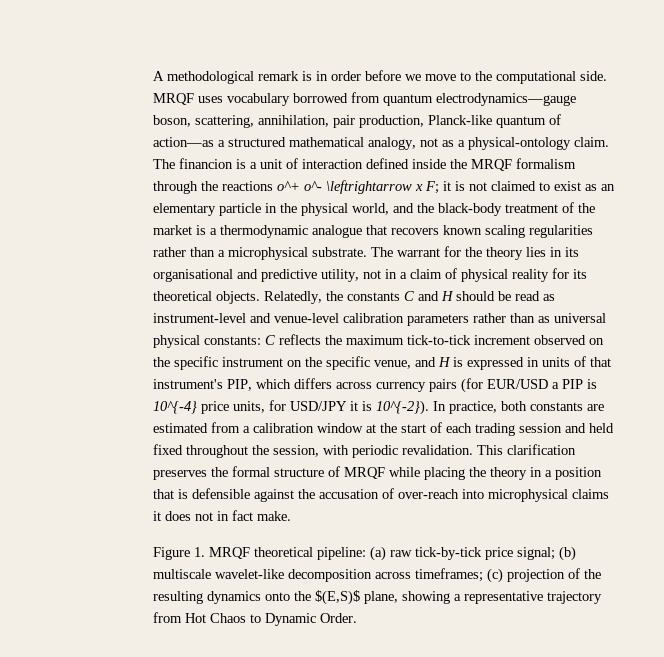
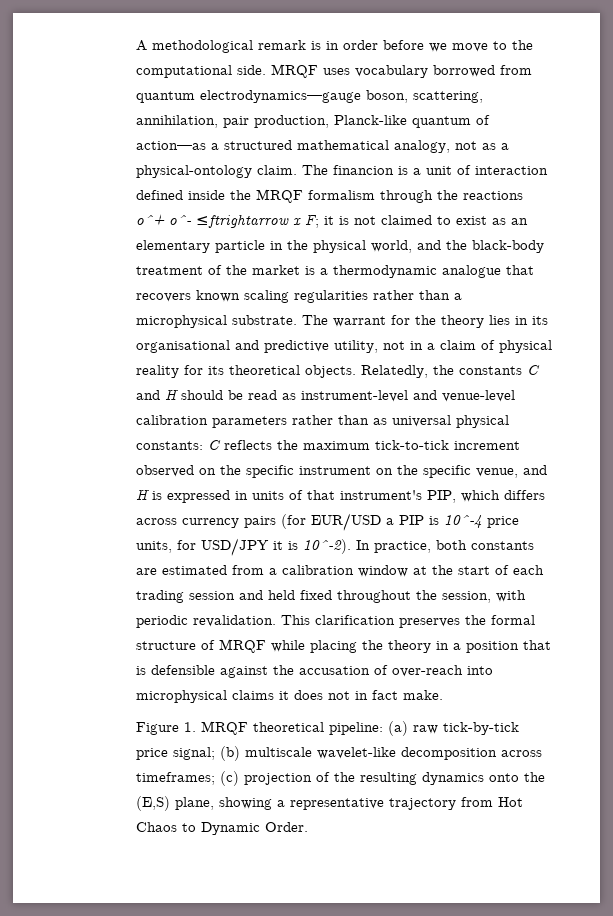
[325,180,412,194] \leftrightarrow -> [196,214,290,228] ≤ftrightarrow
[152,401,197,414] 10^{-4} -> [444,515,483,528] 10^-4
[375,400,429,415] 10^{-2}). -> [303,539,352,554] 10^-2).
[314,590,360,605] $(E,S)$ -> [136,796,171,811] (E,S)

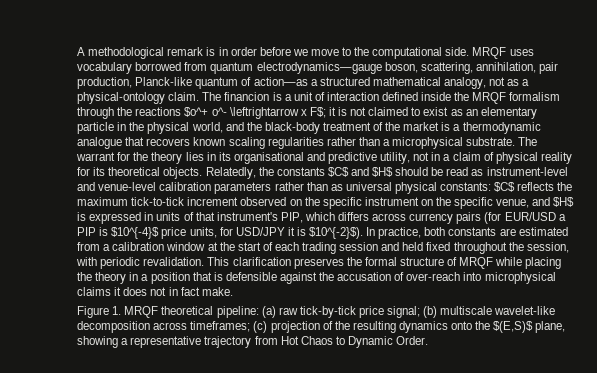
[136,214,320,228] o^+ o^- ≤ftrightarrow x F; -> [184,107,326,119] $o^+ o^- \leftrightarrow x F$;
[527,365,541,375] [136,389,179,400] C and H -> [327,167,394,177] $C$ and $H$
[208,440,222,450] C -> [494,182,516,192] $C$
[136,489,150,500] H -> [553,197,575,207] $H$
[444,515,483,528] 10^-4 -> [111,227,160,239] $10^{-4}$
[303,539,352,554] 10^-2). -> [309,227,364,239] $10^{-2}$).
[136,796,171,811] (E,S) -> [493,321,534,333] $(E,S)$

